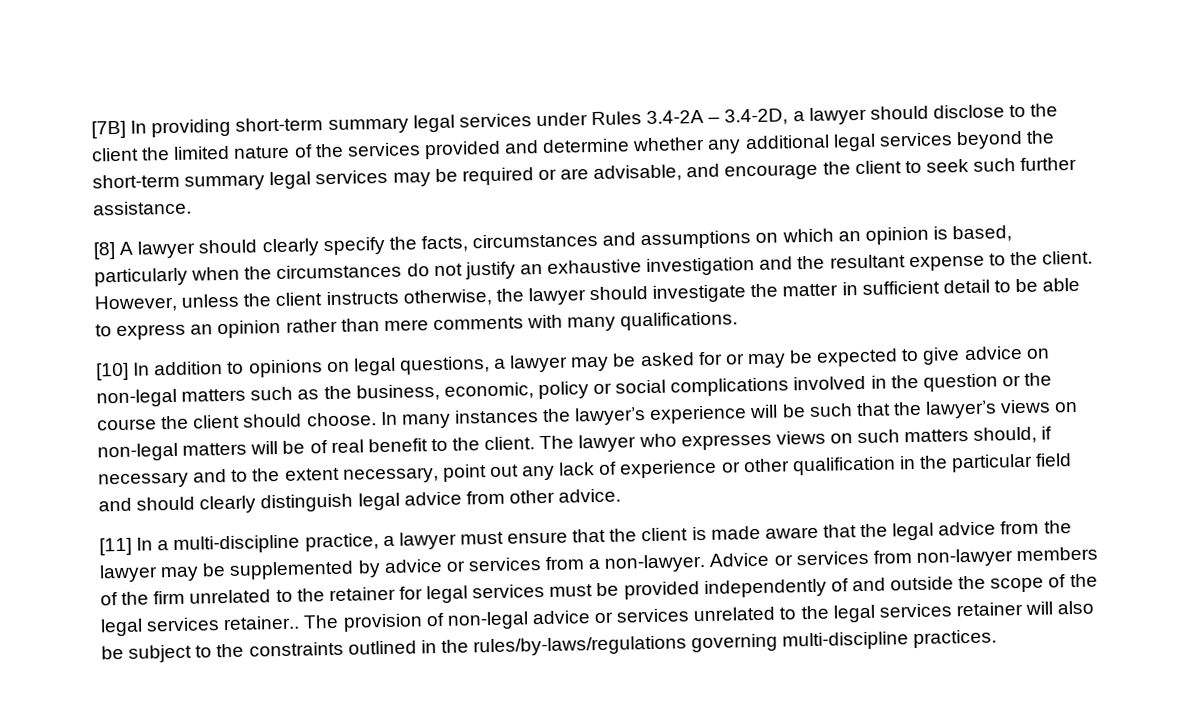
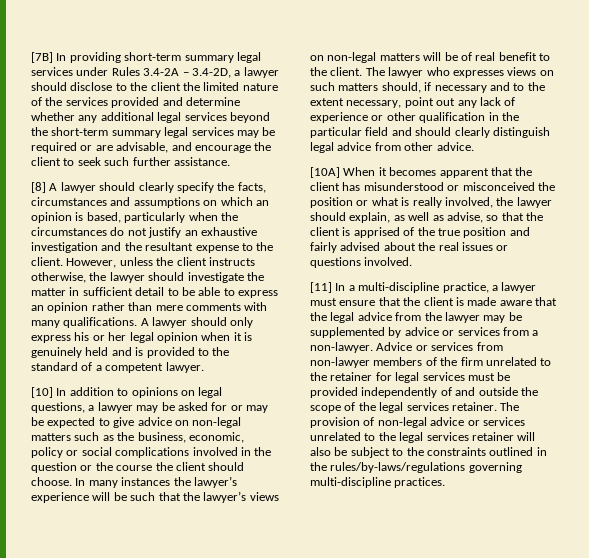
(739, 321) none -> [140,317,253,328] [31,332,252,343] [31,347,230,358] [31,362,204,373] A lawyer should only express his or her legal opinion when it is genuinely held and is provided to the standard of a competent lawyer.
(622, 495) none -> [310,167,533,178] [310,182,555,191] [310,197,552,208] [310,212,543,223] [310,227,530,238] [310,242,509,253] [310,257,413,268] // [10A] When it becomes apparent that the client has misunderstood or misconceived the position or what is really involved, the lawyer should explain, as well as advise, so that the client is apprised of the true position and fairly advised about the real issues or questions involved.
[223,615,301,631] retainer.. -> [451,402,497,411] retainer.

